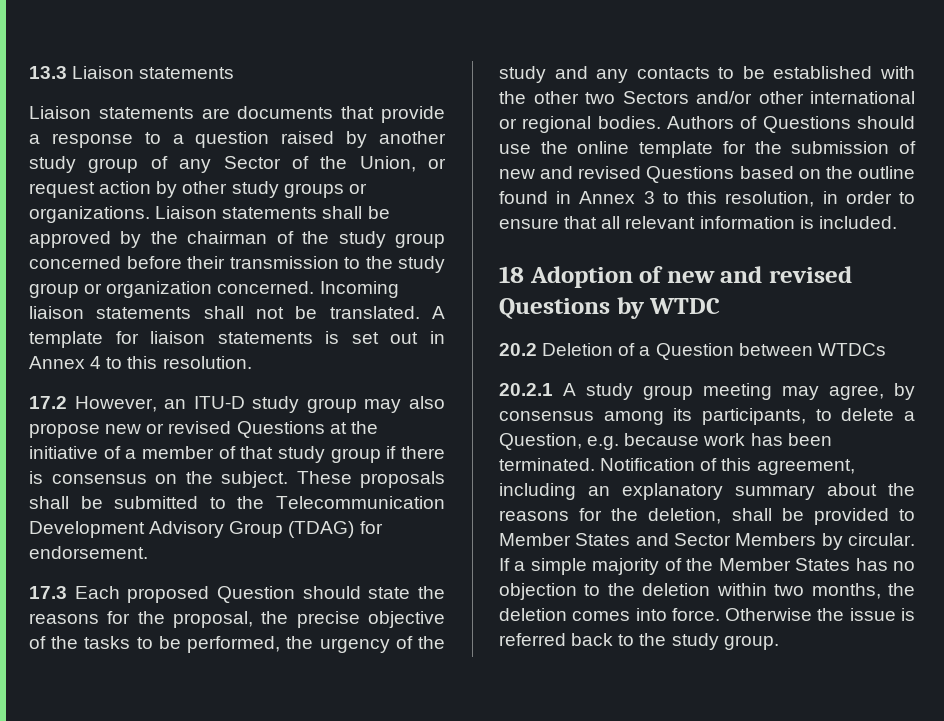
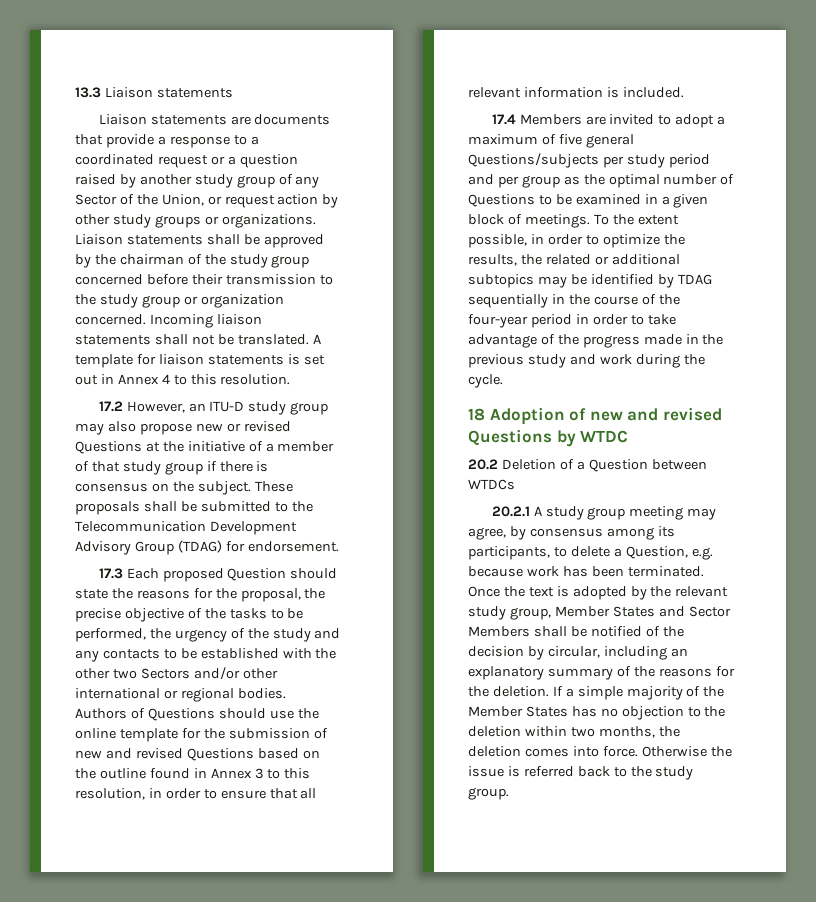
(184, 139) none -> [75,154,236,168] coordinated request or a
(897, 222) none -> [491,114,726,128] [468,134,634,148] [468,153,710,168] [468,174,735,188] [468,194,709,208] [468,214,679,228] [468,234,685,248] [468,254,680,266] [468,274,712,288] [468,294,680,308] [468,314,676,328] [468,334,724,348] [468,354,705,368] [468,374,503,388] // 17.4 Members are invited to adopt a maximum of five general Questions/subjects per study period and per group as the optimal number of Questions to be examined in a given block of meetings. To the extent possible, in order to optimize the results, the related or additional subtopics may be identified by TDAG sequentially in the course of the four-year period in order to take advantage of the progress made in the previous study and work during the cycle.
[600,458,855,475] [499,483,915,500] [499,508,915,525] Notification of this agreement, including an explanatory summary about the reasons for the deletion, shall be provided to -> [468,586,729,600] [468,606,551,620] Once the text is adopted by the relevant study group,
[821,533,915,550] by circular. -> [533,626,684,637] [468,646,688,660] [468,666,735,680] [468,686,549,697] shall be notified of the decision by circular, including an explanatory summary of the reasons for the deletion.

